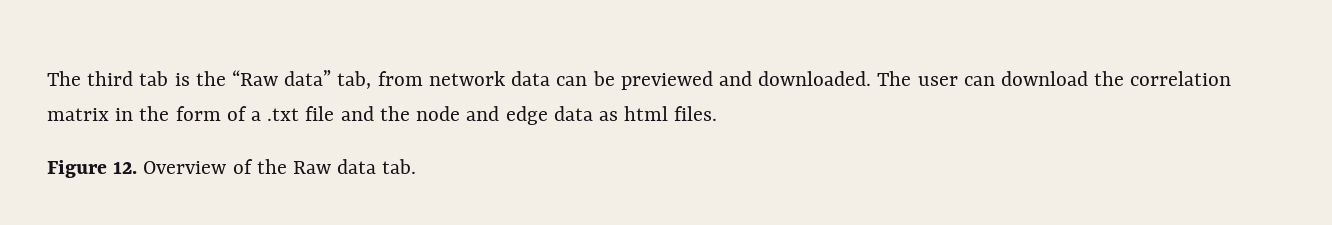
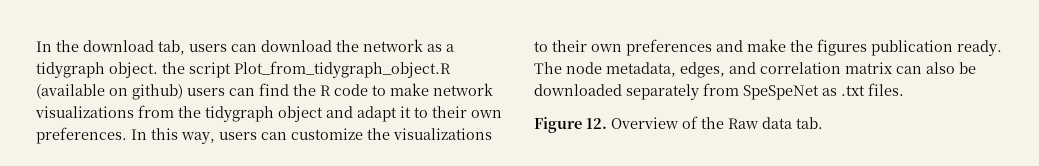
[47,70,1232,90] [47,106,669,125] The third tab is the “Raw data” tab, from network data can be previewed and downloaded. The user can download the correlation matrix in the form of a .txt file and the node and edge data as html -> [36,39,454,55] [36,61,451,78] [36,83,493,100] [35,105,502,122] [36,127,492,144] [534,39,1002,56] [534,62,976,78] [534,83,865,100] In the download tab, users can download the network as a tidygraph object. the script Plot_from_tidygraph_object.R (available on github) users can find the R code to make network visualizations from the tidygraph object and adapt it to their own preferences. In this way, users can customize the visualizations to their own preferences and make the figures publication ready. The node metadata, edges, and correlation matrix can also be downloaded separately from SpeSpeNet as .txt

